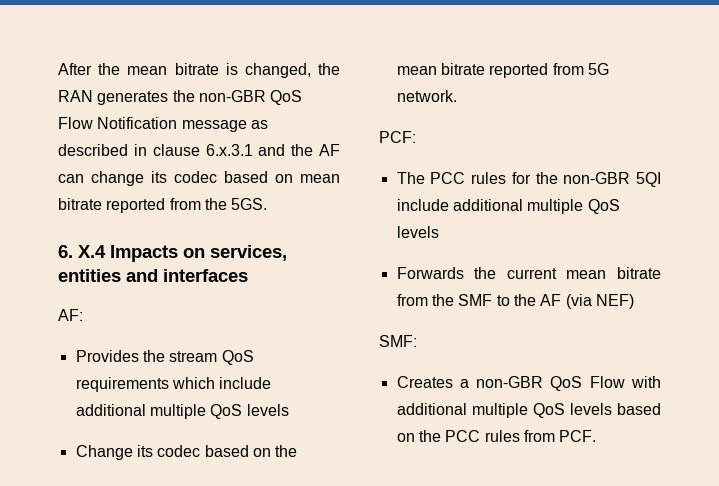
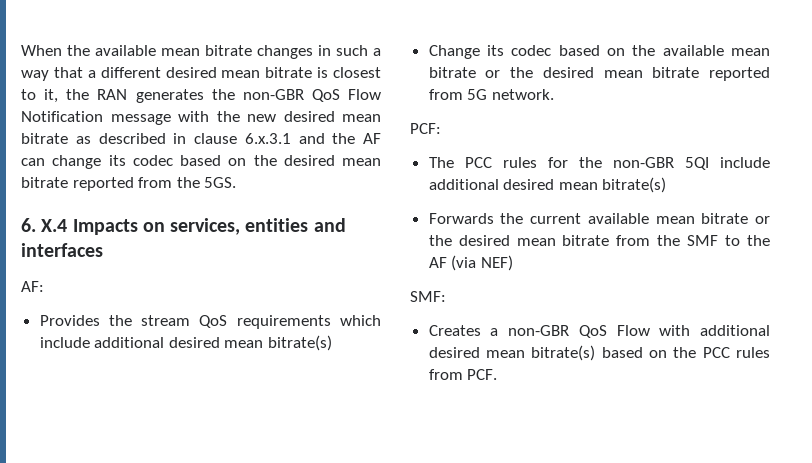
[58,63,311,78] After the mean bitrate is changed, -> [21,45,381,59] [21,67,381,81] [21,89,59,103] When the available mean bitrate changes in such a way that a different desired mean bitrate is closest to it,
(247, 126) none -> [178,111,381,122] [21,133,68,144] with the new desired mean bitrate
(293, 178) none -> [253,155,335,166] the desired
[149,404,289,419] multiple QoS levels -> [168,335,333,351] desired mean bitrate(s)
(298, 451) none -> [662,45,770,56] [428,67,594,78] available mean bitrate or the desired
[527,199,620,214] [396,226,439,238] multiple QoS levels -> [503,177,667,193] desired mean bitrate(s)
(557, 273) none -> [587,213,770,224] [428,235,510,246] available mean bitrate or the desired
[471,403,612,418] multiple QoS levels -> [428,345,596,361] desired mean bitrate(s)

